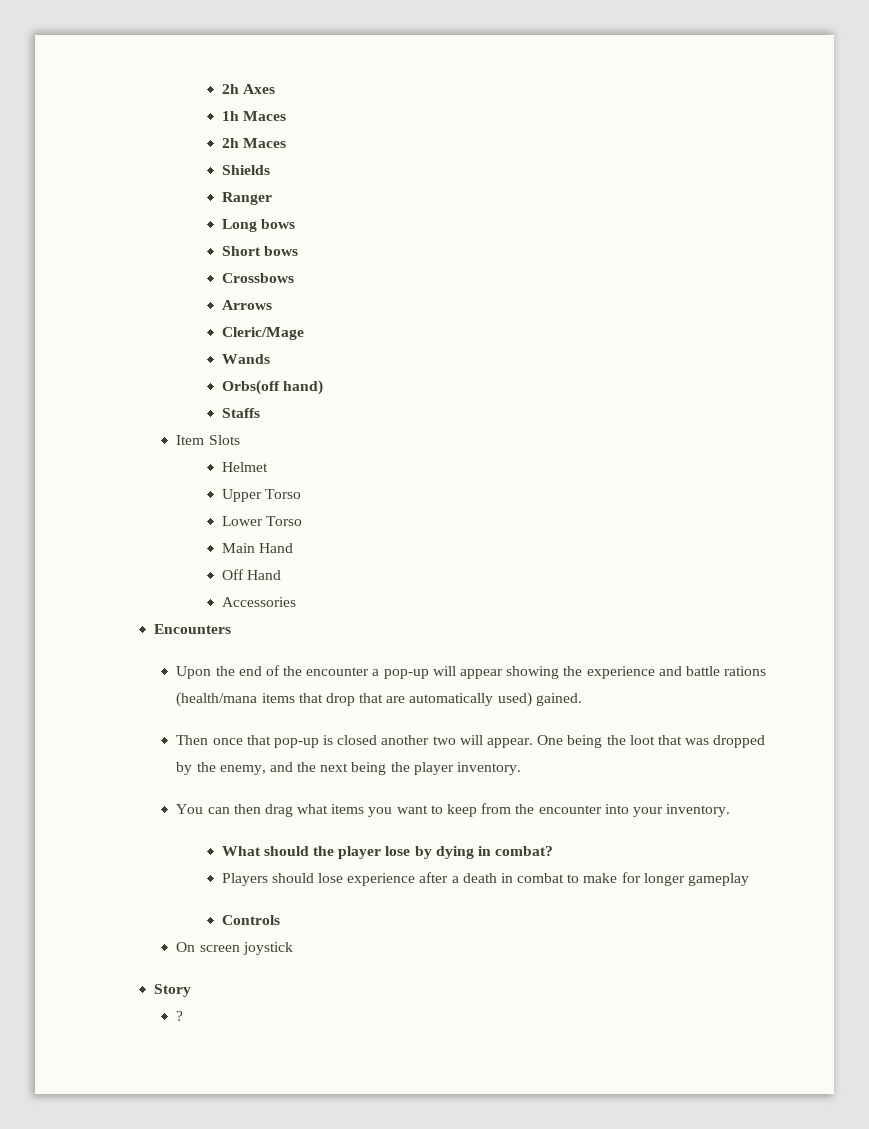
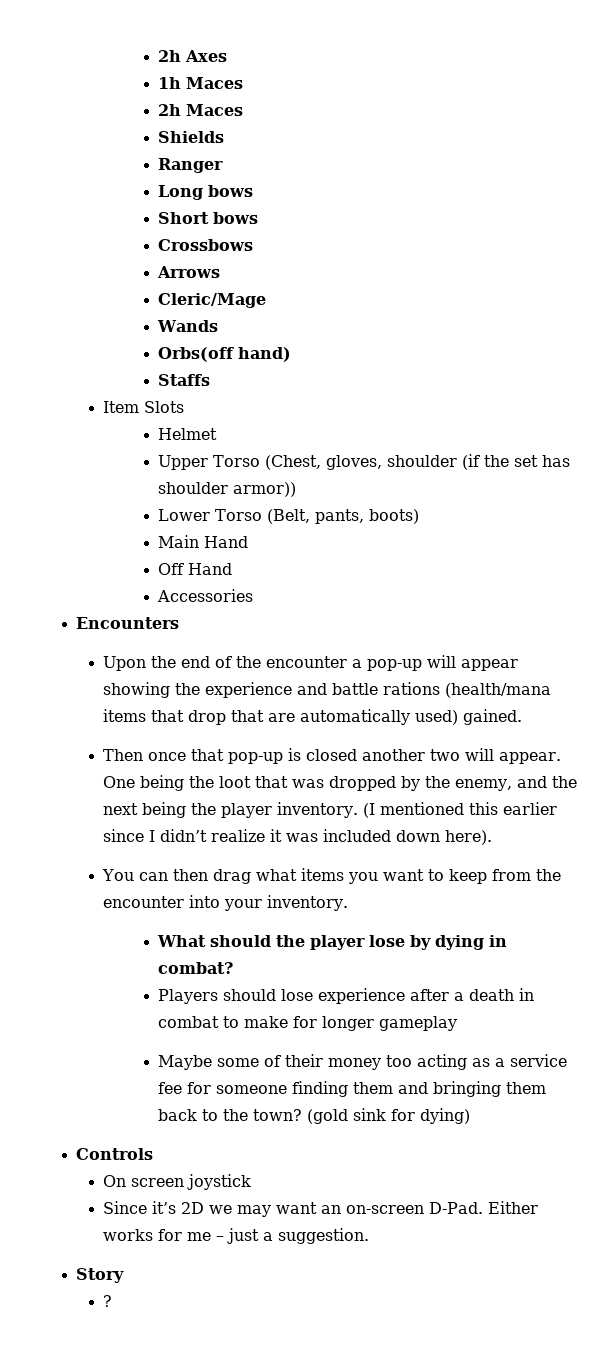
(301, 494) none -> [265,454,571,470] [158,482,297,497] (Chest, gloves, shoulder (if the set has shoulder armor))
(302, 521) none -> [267,509,420,524] (Belt, pants, boots)
(522, 768) none -> [363,802,558,818] [103,829,493,845] (I mentioned this earlier since I didn’t realize it was included down here).
[221,915,280,925] [176,942,293,955] Controls // On screen joystick -> [158,1054,568,1070] [158,1081,547,1097] [158,1108,471,1124] [75,1148,153,1160] [103,1174,252,1190] [103,1201,539,1217] [103,1228,370,1244] Maybe some of their money too acting as a service fee for someone finding them and bringing them back to the town? (gold sink for dying) // Controls // On screen joystick // Since it’s 2D we may want an on-screen D-Pad. Either works for me – just a suggestion.

